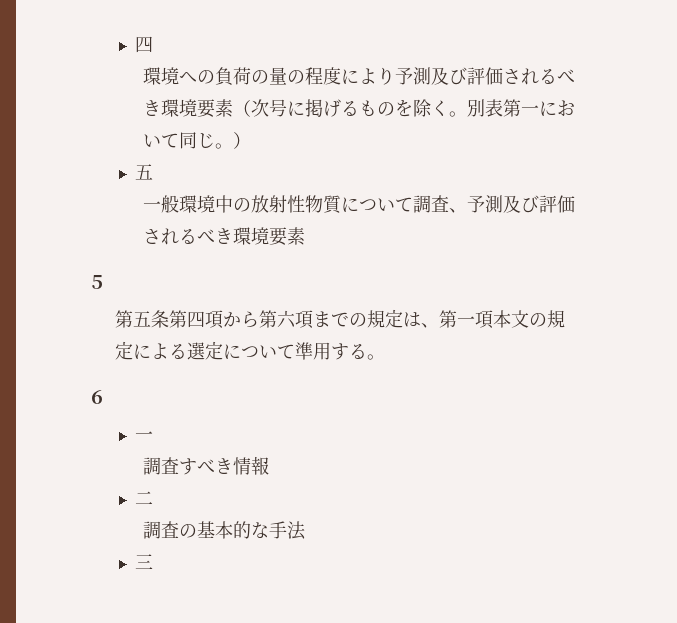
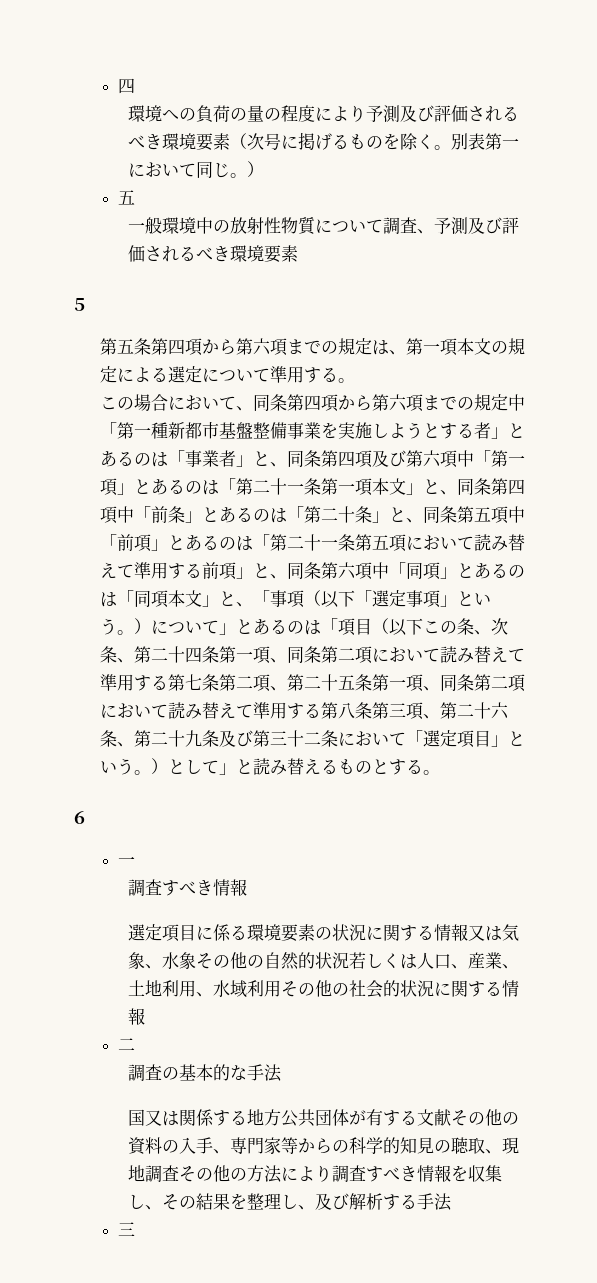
(386, 357) none -> [99,394,525,412] [99,422,525,439] [99,450,525,468] [99,478,525,496] [99,506,525,524] [99,534,525,552] [99,562,525,580] [99,590,491,608] [99,618,508,636] [99,646,525,664] [99,674,525,692] [99,702,509,720] [99,730,525,748] [99,758,440,775] // この場合において、同条第四項から第六項までの規定中「第一種新都市基盤整備事業を実施しようとする者」とあるのは「事業者」と、同条第四項及び第六項中「第一項」とあるのは「第二十一条第一項本文」と、同条第四項中「前条」とあるのは「第二十条」と、同条第五項中「前項」とあるのは「第二十一条第五項において読み替えて準用する前項」と、同条第六項中「同項」とあるのは「同項本文」と、「事項（以下「選定事項」という。）について」とあるのは「項目（以下この条、次条、第二十四条第一項、同条第二項において読み替えて準用する第七条第二項、第二十五条第一項、同条第二項において読み替えて準用する第八条第三項、第二十六条、第二十九条及び第三十二条において「選定項目」という。）として」と読み替えるものとする。
(269, 465) none -> [128,924,520,942] [128,952,520,970] [128,980,520,998] [128,1008,146,1025] // 選定項目に係る環境要素の状況に関する情報又は気象、水象その他の自然的状況若しくは人口、産業、土地利用、水域利用その他の社会的状況に関する情報
(306, 530) none -> [128,1109,520,1127] [128,1137,520,1155] [128,1165,503,1183] [128,1193,453,1211] // 国又は関係する地方公共団体が有する文献その他の資料の入手、専門家等からの科学的知見の聴取、現地調査その他の方法により調査すべき情報を収集し、その結果を整理し、及び解析する手法

